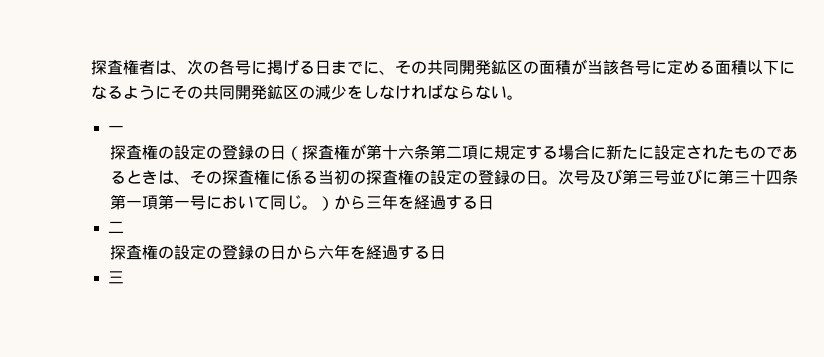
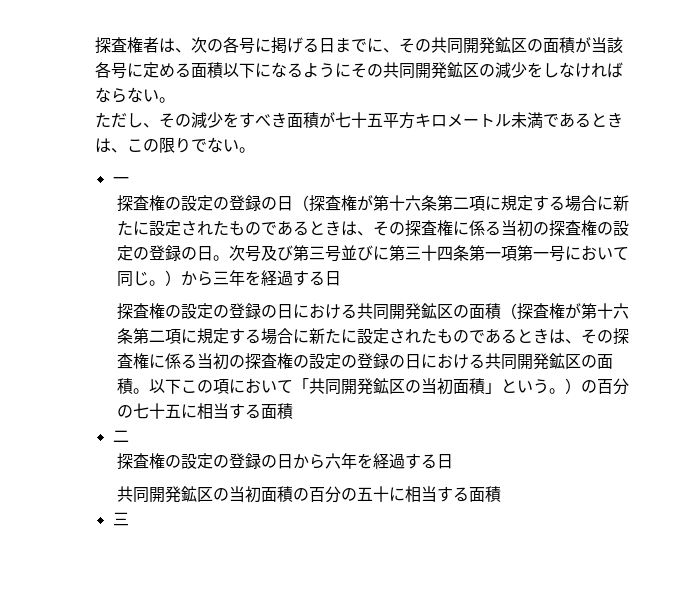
(523, 97) none -> [95,112,624,129] [95,137,256,153] // ただし、その減少をすべき面積が七十五平方キロメートル未満であるときは、この限りでない。
(495, 202) none -> [117,303,630,320] [117,328,630,345] [117,353,614,370] [117,378,630,395] [117,403,294,419] // 探査権の設定の登録の日における共同開発鉱区の面積（探査権が第十六条第二項に規定する場合に新たに設定されたものであるときは、その探査権に係る当初の探査権の設定の登録の日における共同開発鉱区の面積。以下この項において「共同開発鉱区の当初面積」という。）の百分の七十五に相当する面積
(447, 252) none -> [117,486,502,503] // 共同開発鉱区の当初面積の百分の五十に相当する面積

